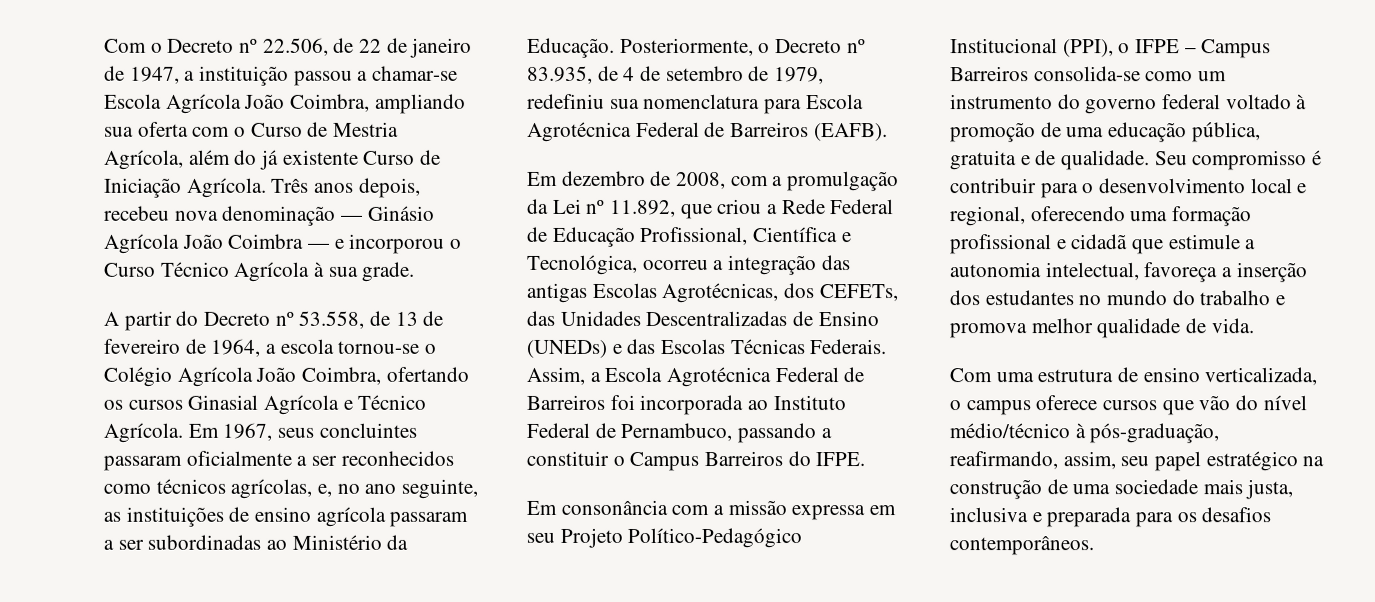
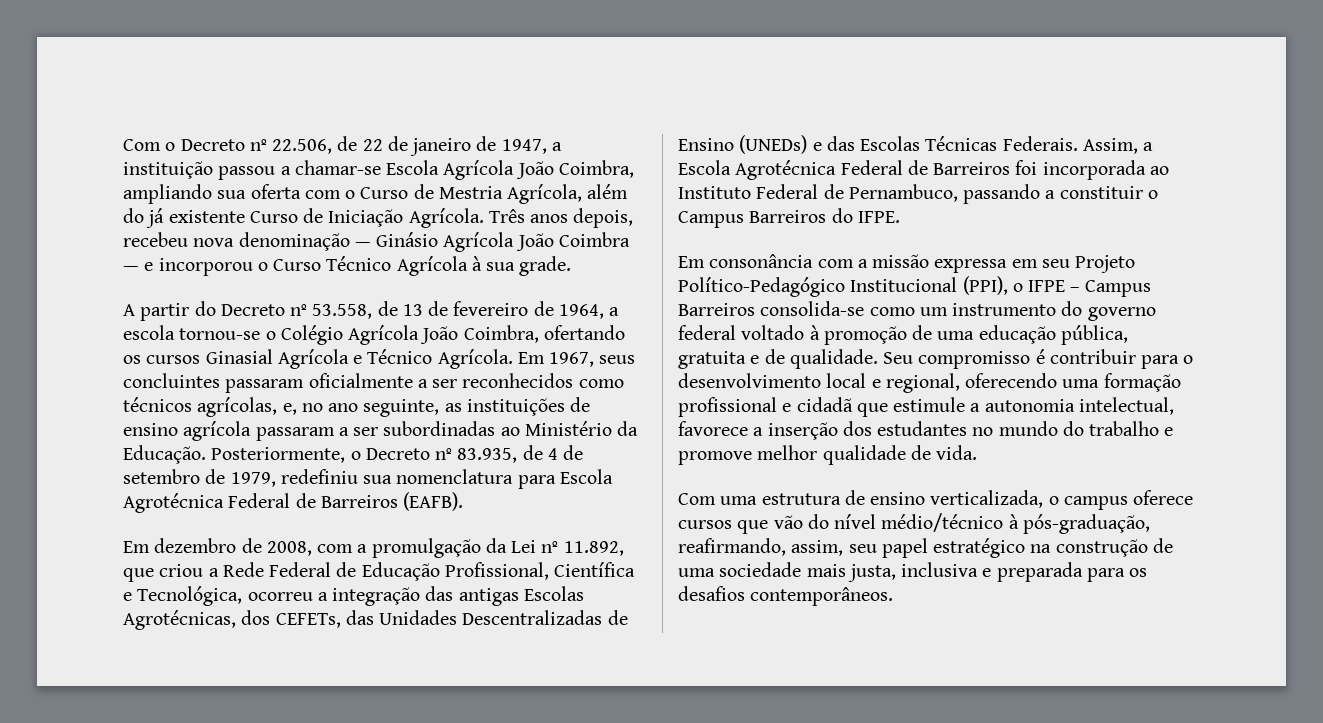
[1144,262,1219,283] favoreça -> [678,421,748,436] favorece
[949,323,1027,339] promova -> [678,451,752,465] promove

